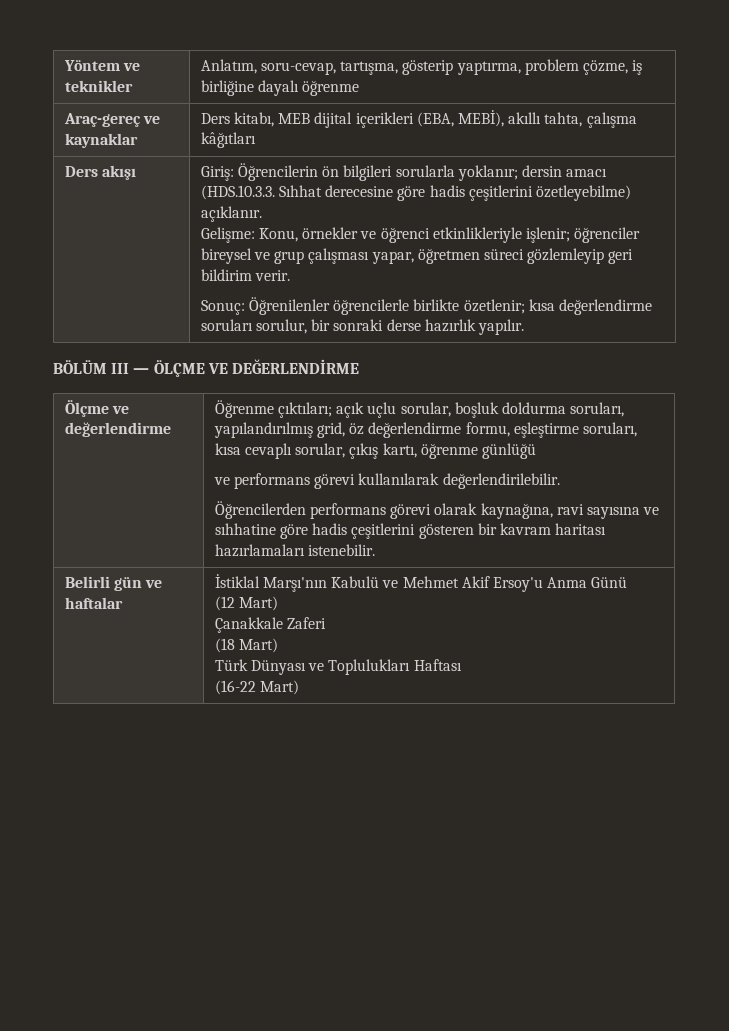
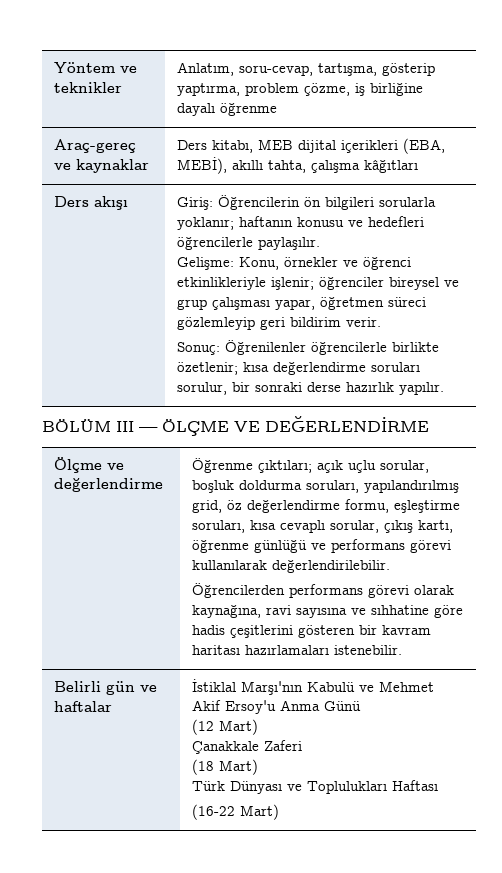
[522,165,608,177] [200,185,632,201] [200,206,262,222] dersin amacı (HDS.10.3.3. Sıhhat derecesine göre hadis çeşitlerini özetleyebilme) açıklanır. -> [238,216,424,227] [176,237,320,250] haftanın konusu ve hedefleri öğrencilerle paylaşılır.
(537, 451) // -> (307, 546) none

